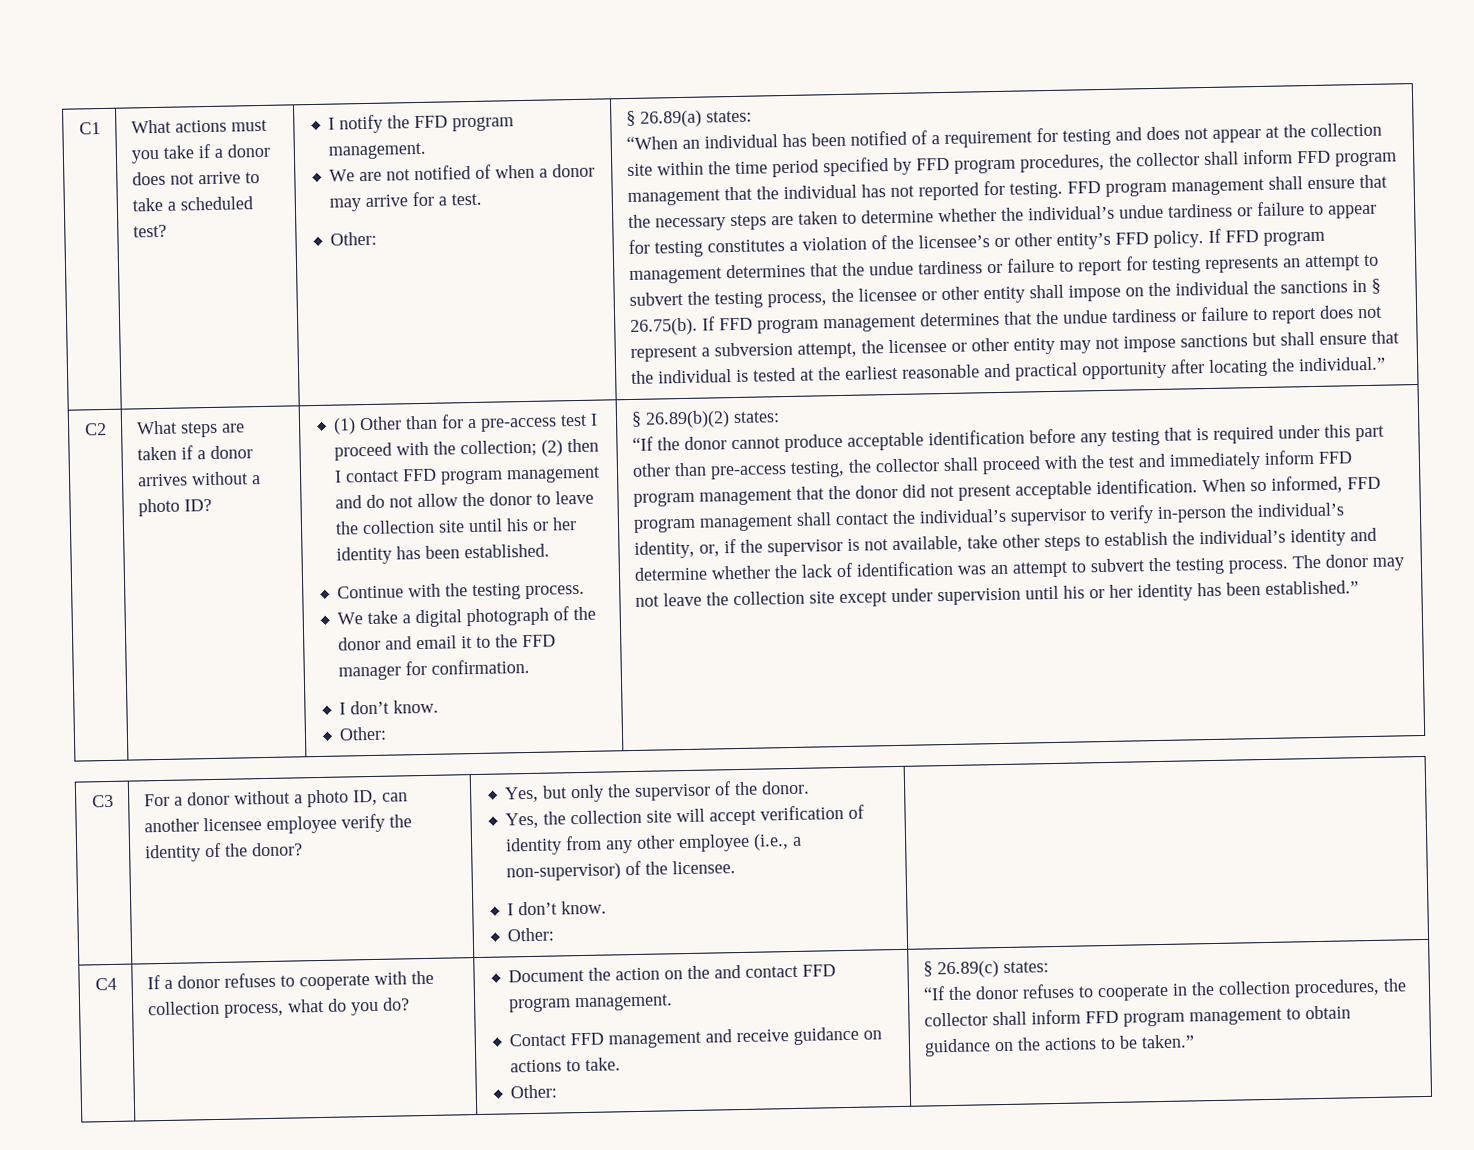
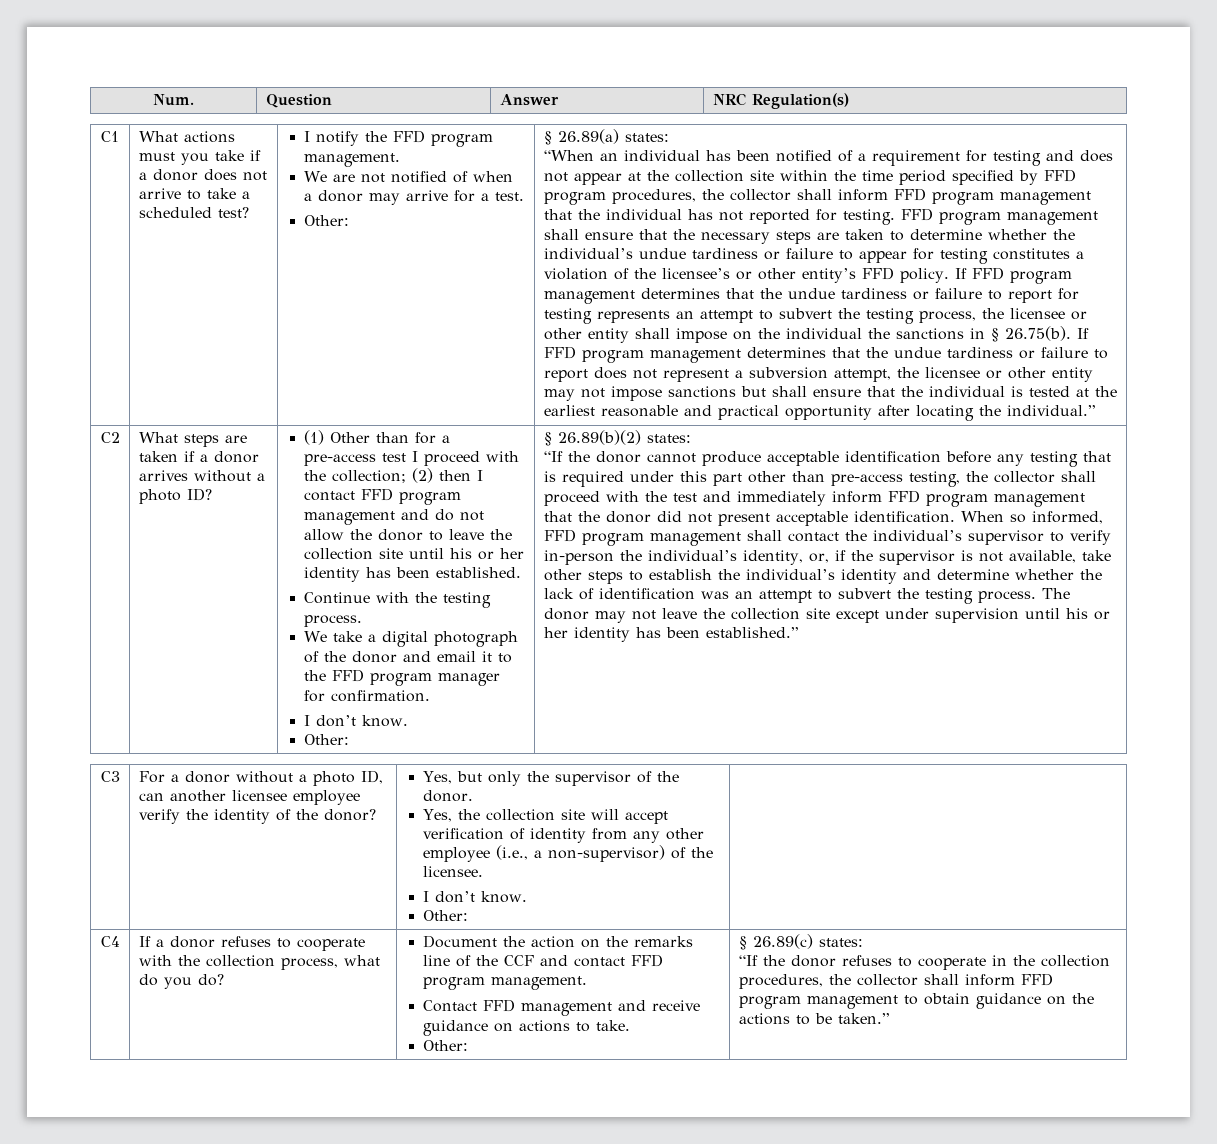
(78, 128) none -> [153,94,194,106] [265,94,332,108] [499,94,559,106] [712,93,849,109] Num. | Question | Answer | NRC Regulation(s) //
(557, 641) none -> [370,673,433,686] program
(711, 972) none -> [634,936,694,947] [423,955,535,967] remarks line of the CCF

